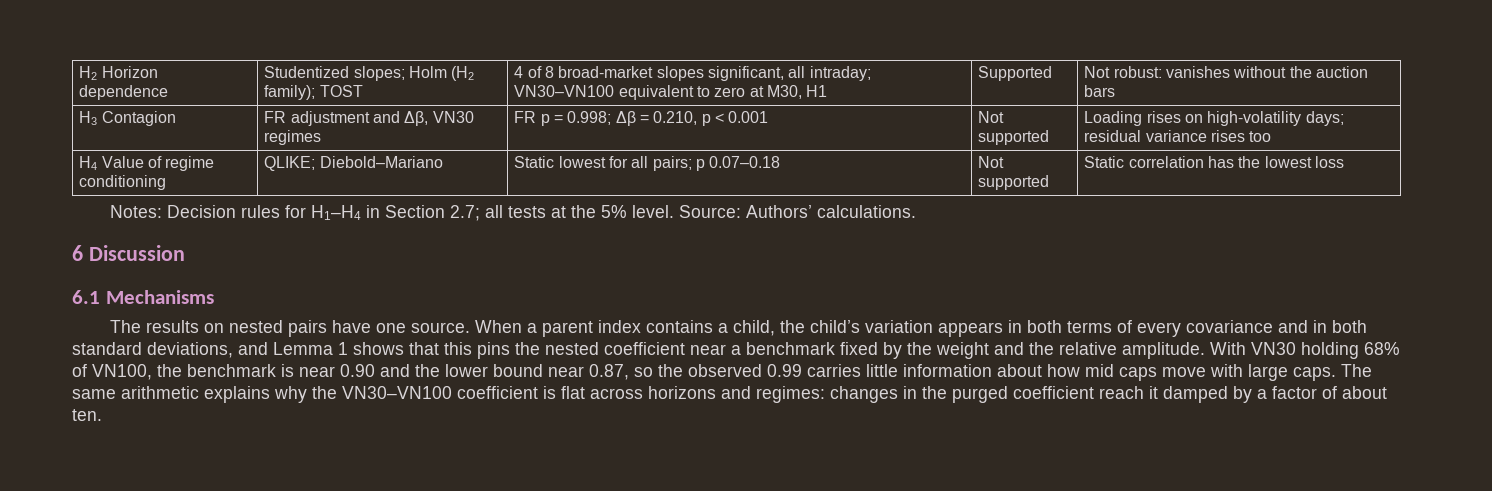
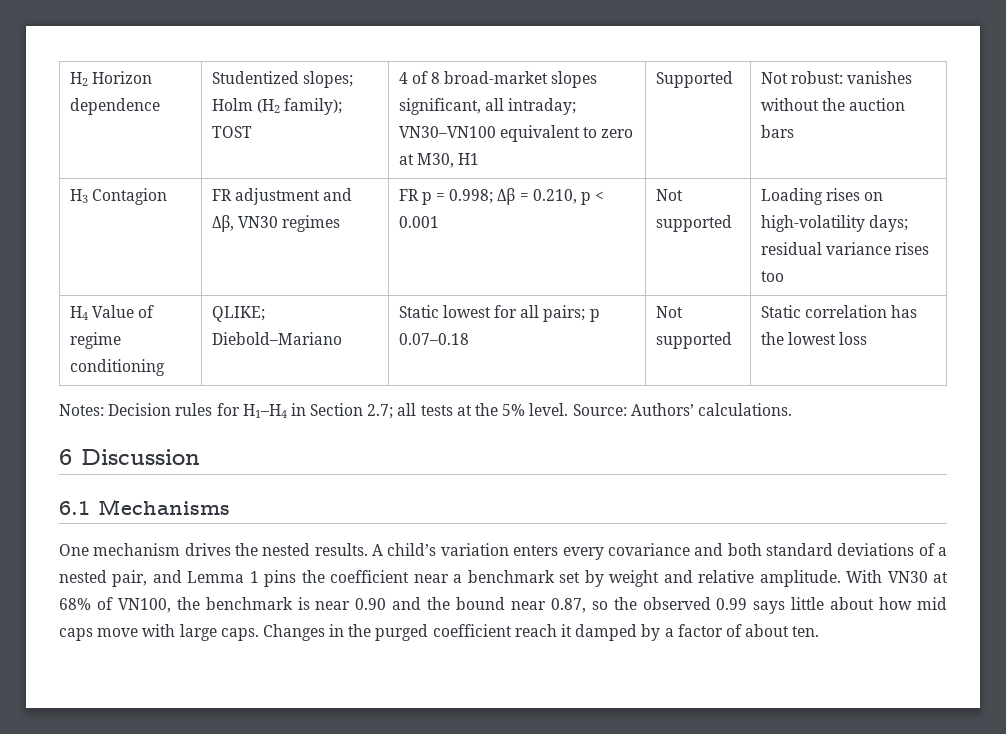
[109,320,1132,337] The results on nested pairs have one source. When a parent index contains a child, the child’s variation appears in both terms of -> [59,543,559,556] One mechanism drives the nested results. A child’s variation enters
[1312,320,1327,333] in -> (724, 549) none
[147,342,472,358] deviations, and Lemma 1 shows that this -> [837,543,948,556] [59,570,259,587] deviations of a nested pair, and Lemma 1
[545,342,599,355] nested -> (325, 576) none
[840,342,932,359] fixed by the -> [559,570,604,587] set by
[1029,342,1054,355] the -> (693, 576) none
[1301,342,1359,359] holding -> [933,572,949,583] at
[445,364,488,377] lower -> (451, 603) none
[807,364,992,377] carries little information -> [753,597,825,614] says little
[1341,364,1372,377] [72,386,898,403] The same arithmetic explains why the VN30–VN100 coefficient is flat across horizons and regimes: changes -> [262,624,325,641] Changes

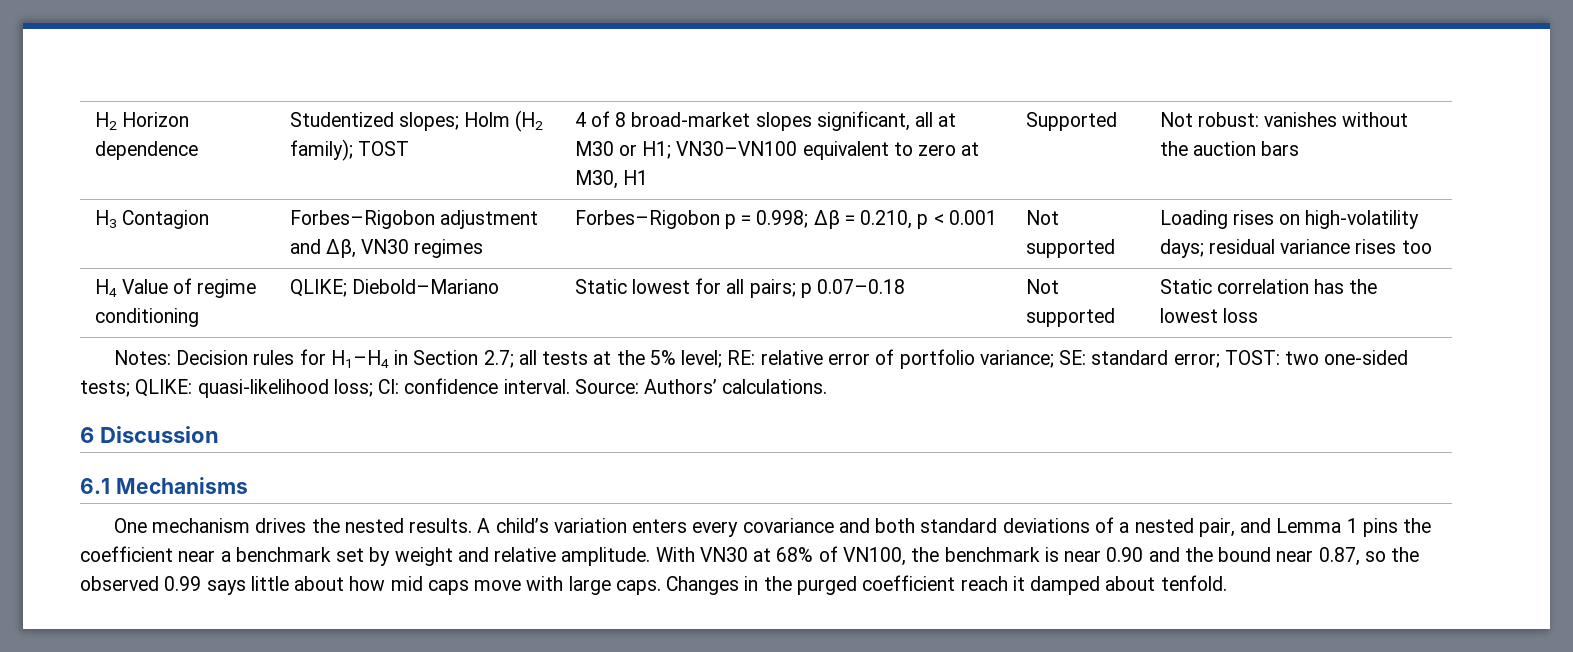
[508,98,577,115] intraday; -> [938,113,957,127] [574,141,672,159] at M30 or H1;
[211,189,232,201] FR -> [289,210,435,229] Forbes–Rigobon
[398,189,419,201] FR -> [574,210,720,229] Forbes–Rigobon
[529,403,569,416] level. -> [681,349,1409,369] [80,378,570,398] level; RE: relative error of portfolio variance; SE: standard error; TOST: two one-sided tests; QLIKE: quasi-likelihood loss; CI: confidence interval.
[641,624,820,641] by a factor of about ten. -> [1105,575,1227,591] about tenfold.

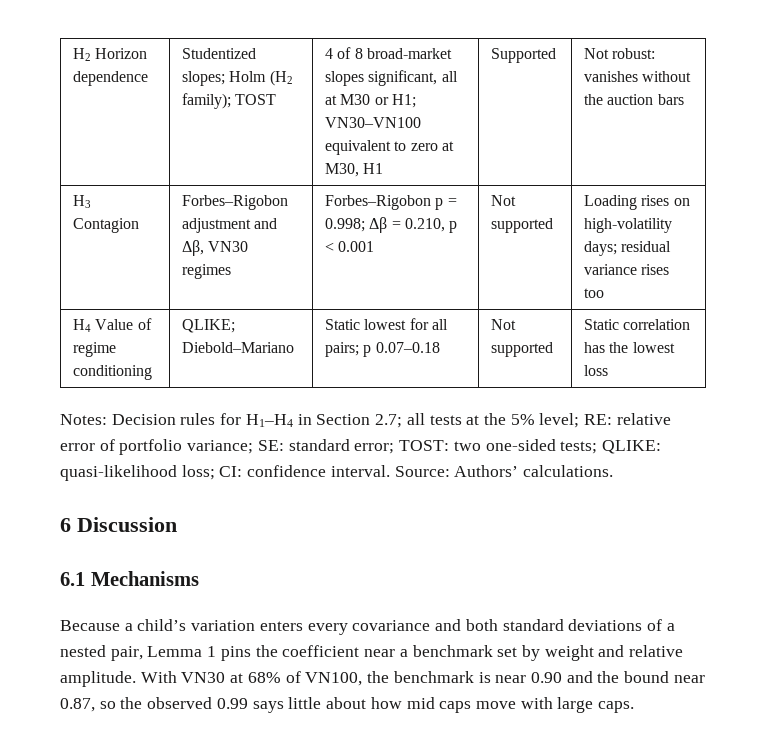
[113,518,491,533] One mechanism drives the nested results. A -> [60,620,133,631] Because a
[1240,518,1272,533] and -> (143, 653) none
[666,575,1227,595] Changes in the purged coefficient reach it damped about tenfold. -> (635, 707) none

